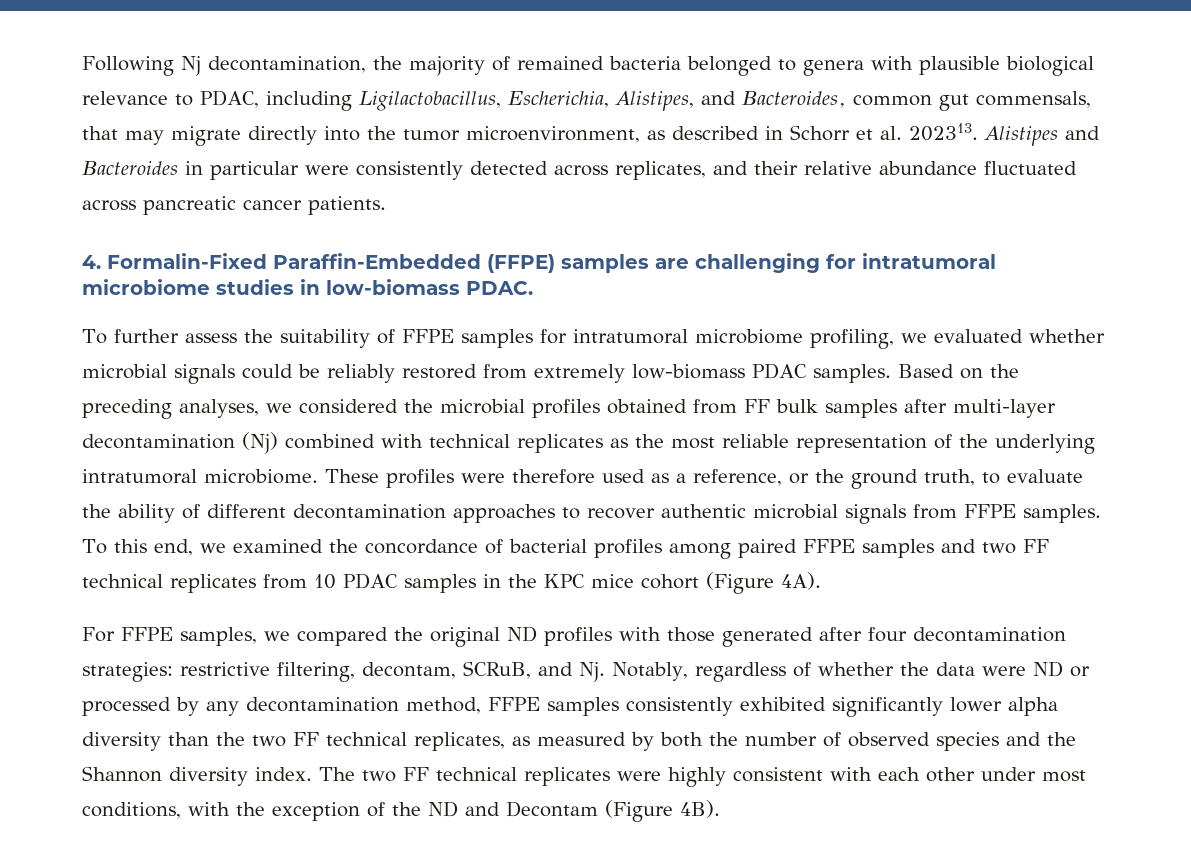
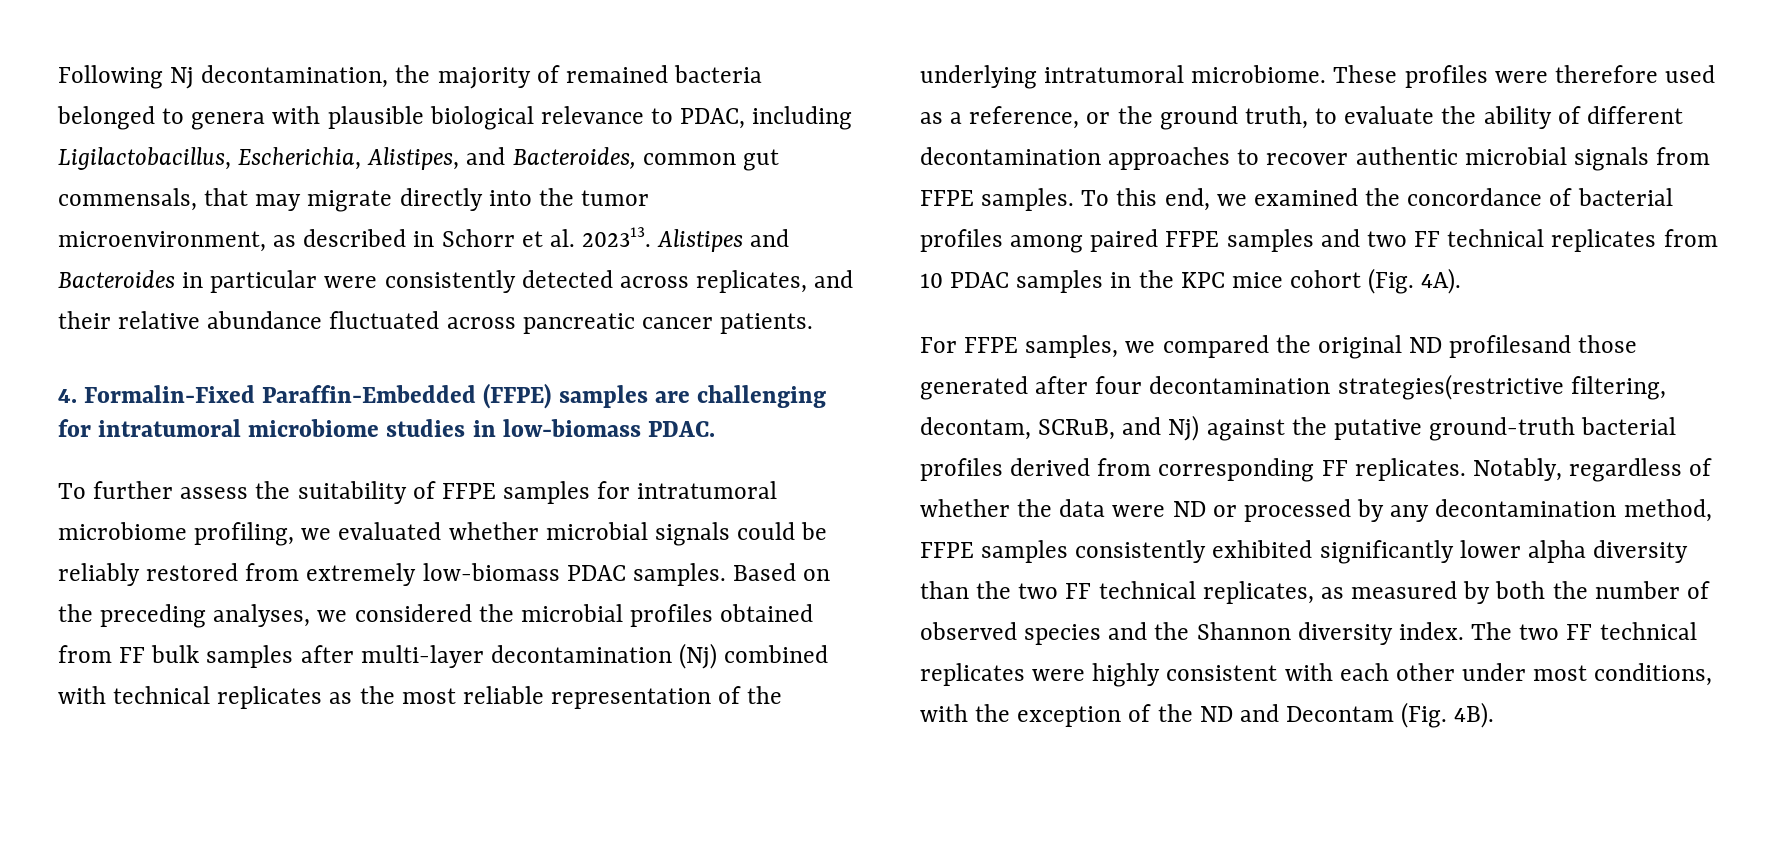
[706,572,774,594] (Figure -> [1368,268,1415,294] (Fig.
[544,627,661,646] profiles with -> [1449,335,1572,358] profilesand
[82,662,270,682] strategies: restrictive -> [1337,374,1564,400] strategies(restrictive
[579,662,605,682] Nj. -> [1168,415,1677,441] [920,458,1466,482] Nj) against the putative ground-truth bacterial profiles derived from corresponding FF replicates.
[605,800,673,822] (Figure -> [1401,702,1448,728] (Fig.

